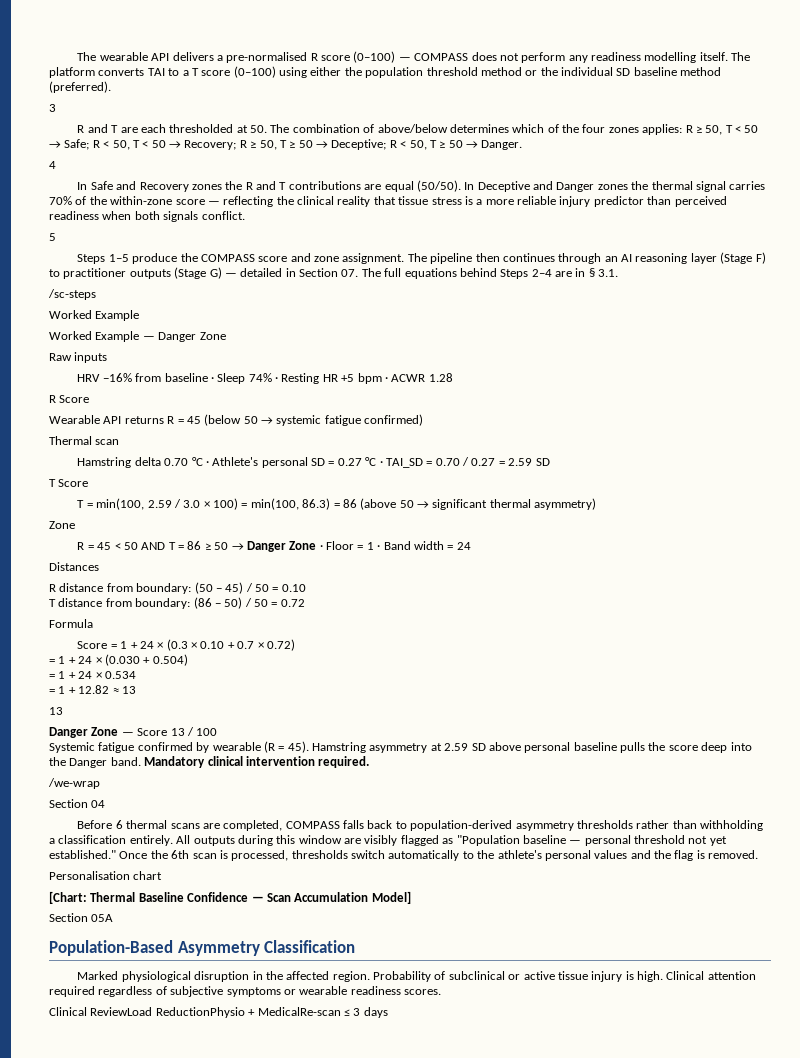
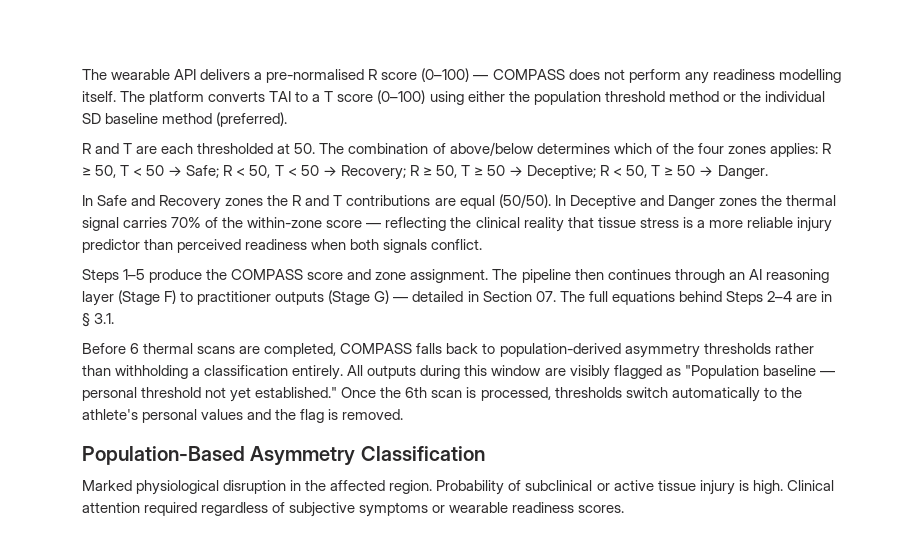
[49,104,56,112] // 3 -> (288, 119) none
[49,161,56,169] // 4 -> (768, 172) none
[49,233,56,241] // 5 -> (483, 244) none
[48,289,96,300] [49,310,140,321] [49,331,226,342] [49,352,108,363] [77,373,453,384] [49,395,90,403] [49,414,424,426] [49,436,120,445] [77,457,550,468] [49,479,89,487] [77,498,597,510] [49,521,75,529] [77,541,471,552] [49,562,99,571] [49,582,306,594] [49,597,305,609] [49,619,93,628] [77,639,295,651] [49,654,188,666] [49,671,136,679] [49,685,136,694] [49,707,63,715] [49,727,218,738] [49,741,752,753] [49,756,370,768] [48,778,100,789] [49,799,106,808] // /sc-steps // Worked Example // Worked Example — Danger Zone // Raw inputs // HRV −16% from baseline · Sleep 74% · Resting HR +5 bpm · ACWR 1.28 // R Score // Wearable API returns R = 45 (below 50 → systemic fatigue confirmed) // Thermal scan // Hamstring delta 0.70 °C · Athlete's personal SD = 0.27 °C · TAI_SD = 0.70 / 0.27 = 2.59 SD // T Score // T = min(100, 2.59 / 3.0 × 100) = min(100, 86.3) = 86 (above 50 → significant thermal asymmetry) // Zone // R = 45 < 50 AND T = 86 ≥ 50 → Danger Zone · Floor = 1 · Band width = 24 // Distances // R distance from boundary: (50 − 45) / 50 = 0.10 // T distance from boundary: (86 − 50) / 50 = 0.72 // Formula // Score = 1 + 24 × (0.3 × 0.10 + 0.7 × 0.72) // = 1 + 24 × (0.030 + 0.504) // = 1 + 24 × 0.534 // = 1 + 12.82 ≈ 13 // 13 // Danger Zone — Score 13 / 100 // Systemic fatigue confirmed by wearable (R = 45). Hamstring asymmetry at 2.59 SD above personal baseline pulls the score deep into the Danger band. Mandatory clinical intervention required. // /we-wrap // Section 04 -> (115, 318) none
[49,871,163,880] [49,891,411,904] [49,913,114,922] // Personalisation chart // [Chart: Thermal Baseline Confidence — Scan Accumulation Model] // Section 05A -> (404, 414) none
[49,1007,388,1018] // Clinical ReviewLoad ReductionPhysio + MedicalRe-scan ≤ 3 days -> (625, 509) none

